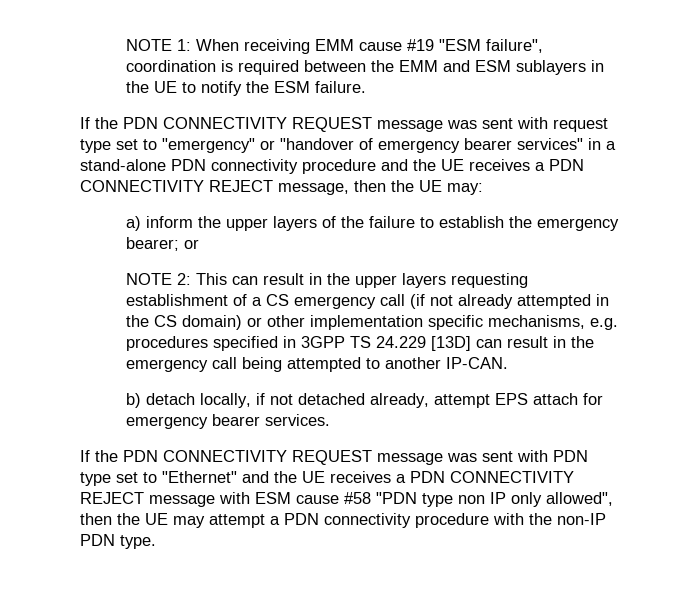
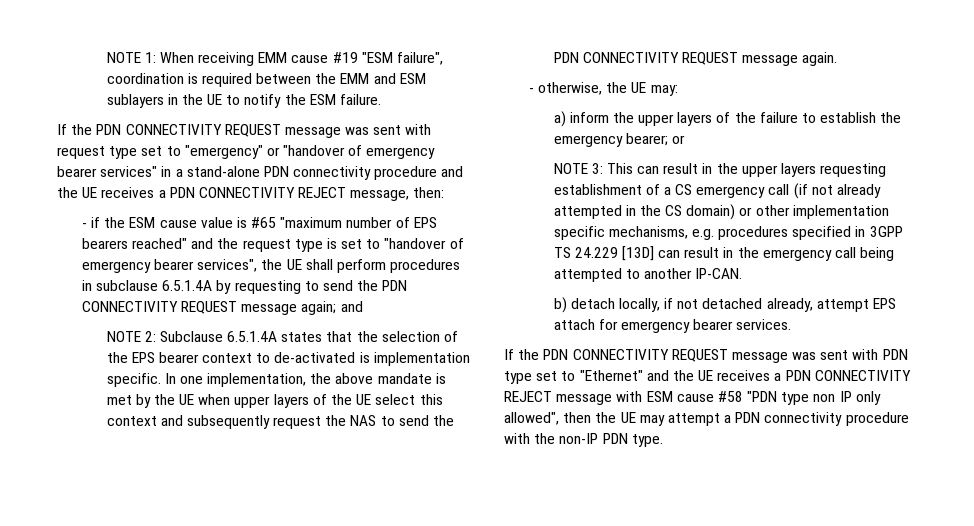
[354,180,386,192] then -> [413,187,445,198] [81,217,437,228] [81,238,464,252] [81,259,461,273] [81,280,408,294] [81,301,363,315] [106,331,459,342] [106,352,470,366] [106,373,446,387] [106,394,443,408] [106,415,455,429] [553,52,838,66] [528,82,602,95] then: // - if the ESM cause value is #65 "maximum number of EPS bearers reached" and the request type is set to "handover of emergency bearer services", the UE shall perform procedures in subclause 6.5.1.4A by requesting to send the PDN CONNECTIVITY REQUEST message again; and // NOTE 2: Subclause 6.5.1.4A states that the selection of the EPS bearer context to de-activated is implementation specific. In one implementation, the above mandate is met by the UE when upper layers of the UE select this context and subsequently request the NAS to send the PDN CONNECTIVITY REQUEST message again. // - otherwise,
[177,273,192,285] 2: -> [591,163,603,174] 3:

